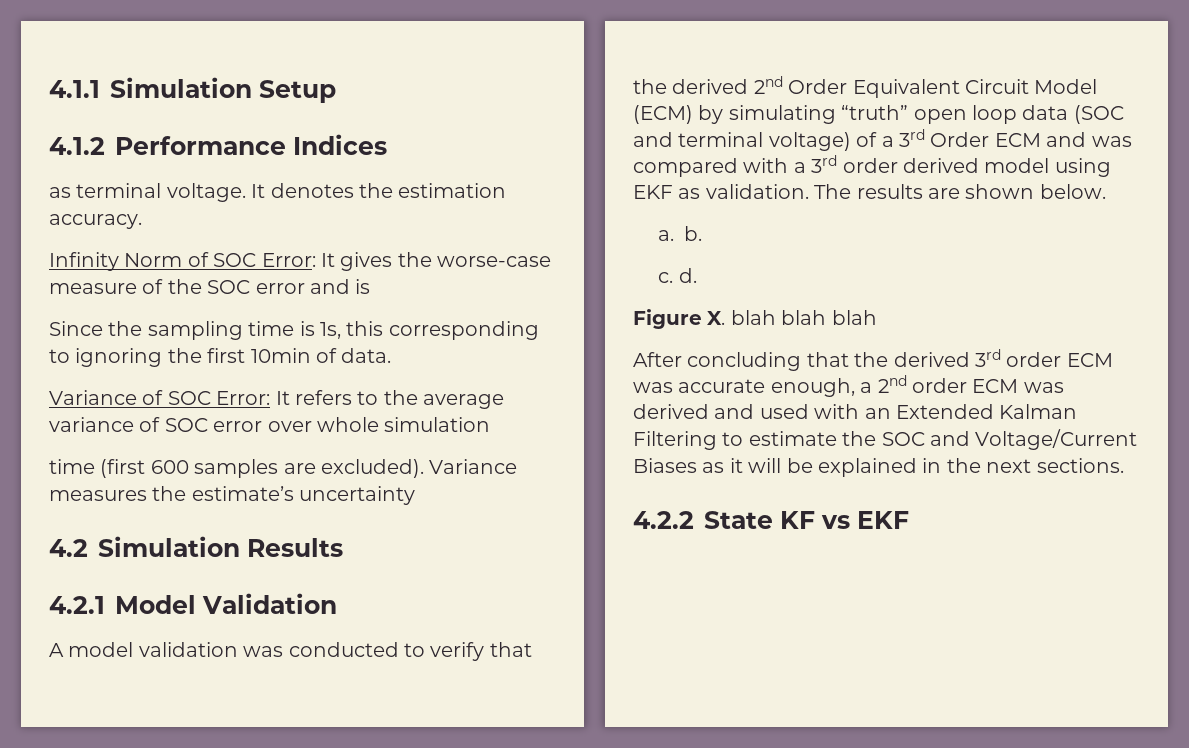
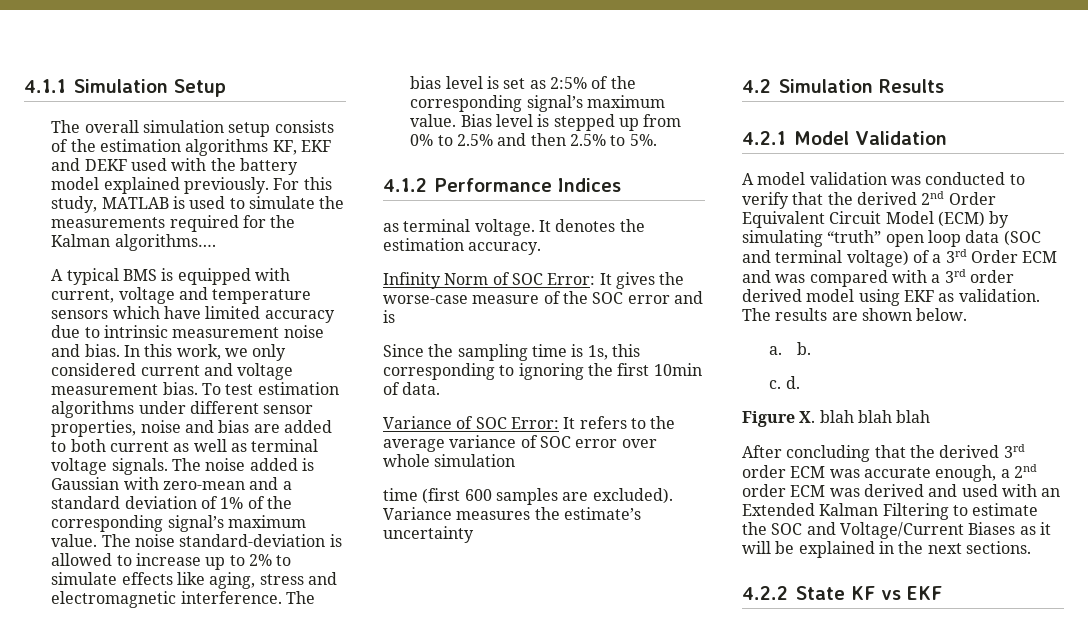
(336, 91) none -> [51,120,334,137] [51,139,331,156] [51,158,298,175] [51,177,332,194] [51,196,345,213] [51,215,296,232] [51,234,216,251] [51,268,290,285] [51,287,312,304] [51,306,335,323] [51,325,324,338] [51,344,287,361] [51,363,294,380] [51,382,339,395] [51,401,314,418] [51,420,332,437] [51,439,319,452] [51,458,314,475] [51,477,292,490] [51,496,292,509] [51,515,306,532] [51,534,342,547] [51,553,292,570] [51,572,337,589] [51,591,315,608] [410,76,636,89] [410,95,665,112] [410,114,682,131] [410,133,657,146] // The overall simulation setup consists of the estimation algorithms KF, EKF and DEKF used with the battery model explained previously. For this study, MATLAB is used to simulate the measurements required for the Kalman algorithms…. // A typical BMS is equipped with current, voltage and temperature sensors which have limited accuracy due to intrinsic measurement noise and bias. In this work, we only considered current and voltage measurement bias. To test estimation algorithms under different sensor properties, noise and bias are added to both current as well as terminal voltage signals. The noise added is Gaussian with zero-mean and a standard deviation of 1% of the corresponding signal’s maximum value. The noise standard-deviation is allowed to increase up to 2% to simulate effects like aging, stress and electromagnetic interference. The bias level is set as 2:5% of the corresponding signal’s maximum value. Bias level is stepped up from 0% to 2.5% and then 2.5% to 5%.

